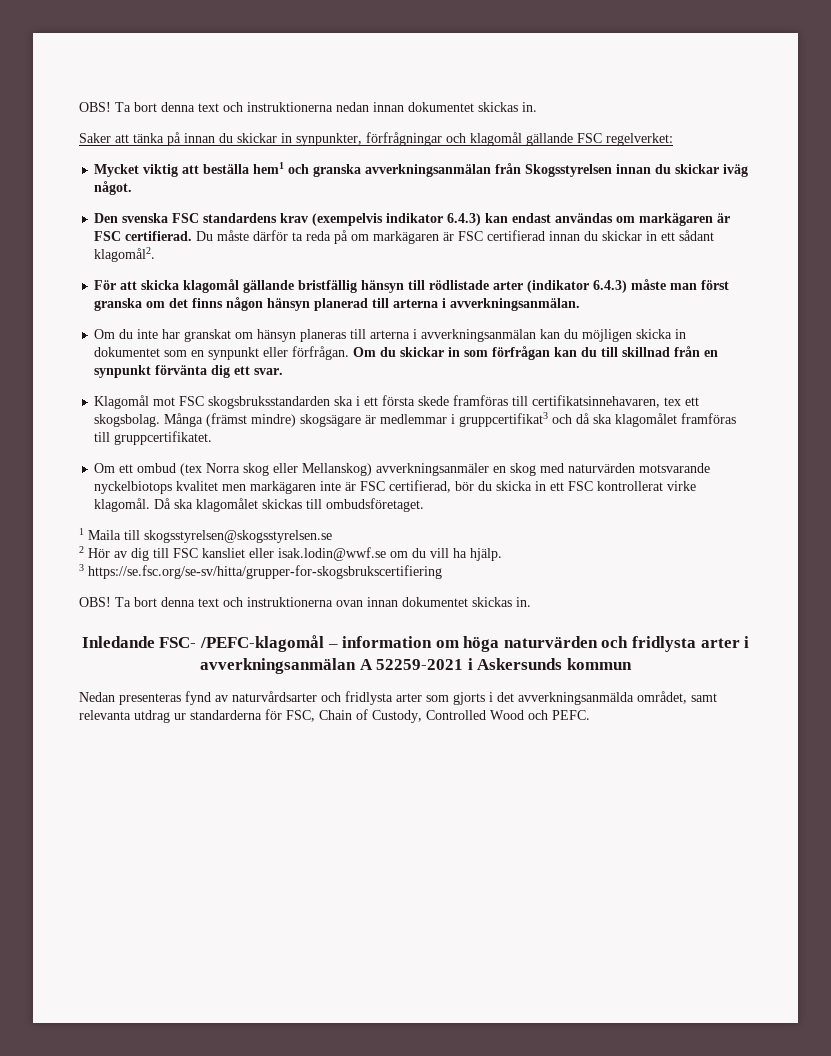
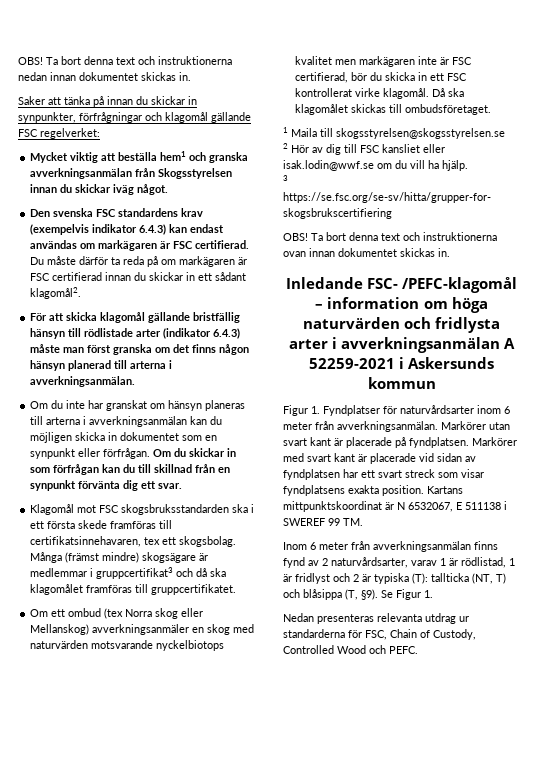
[79,691,717,705] Nedan presenteras fynd av naturvårdsarter och fridlysta arter som gjorts i det avverkningsanmälda området, samt -> [283,405,510,416] [283,421,510,432] [283,437,517,448] [283,453,476,464] [283,469,484,480] [283,485,463,496] [283,501,507,512] [283,518,363,526] [283,541,498,552] [283,557,515,568] [283,573,506,584] [283,589,433,600] [283,613,374,624] Figur 1. Fyndplatser för naturvårdsarter inom 6 meter från avverkningsanmälan. Markörer utan svart kant är placerade på fyndplatsen. Markörer med svart kant är placerade vid sidan av fyndplatsen har ett svart streck som visar fyndplatsens exakta position. Kartans mittpunktskoordinat är N 6532067, E 511138 i SWEREF 99 TM. // Inom 6 meter från avverkningsanmälan finns fynd av 2 naturvårdsarter, varav 1 är rödlistad, 1 är fridlyst och 2 är typiska (T): tallticka (NT, T) och blåsippa (T, §9). Se Figur 1. // Nedan presenteras

